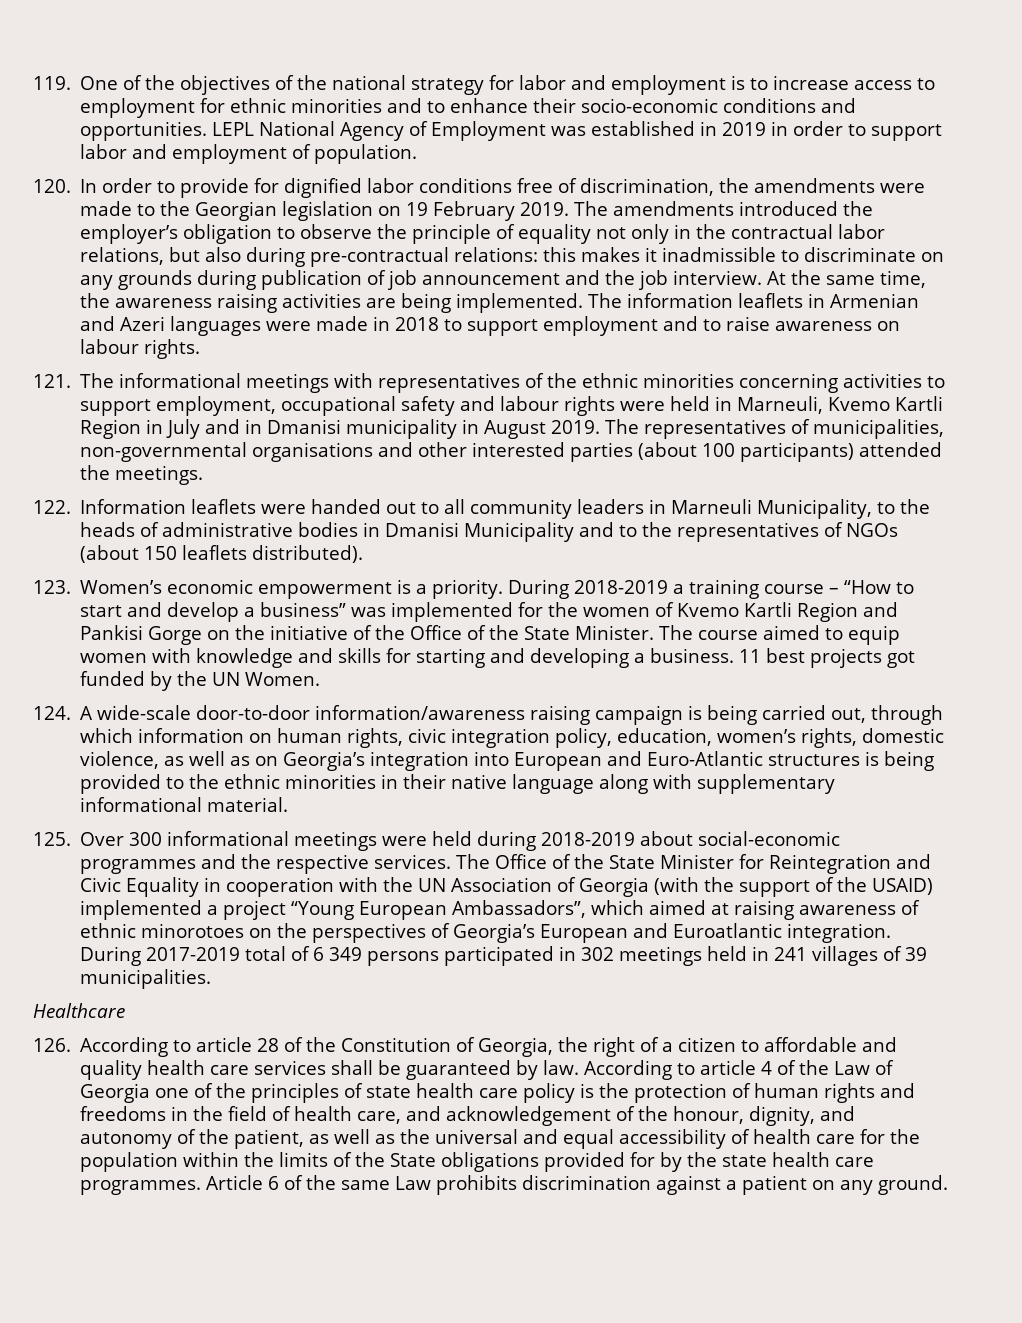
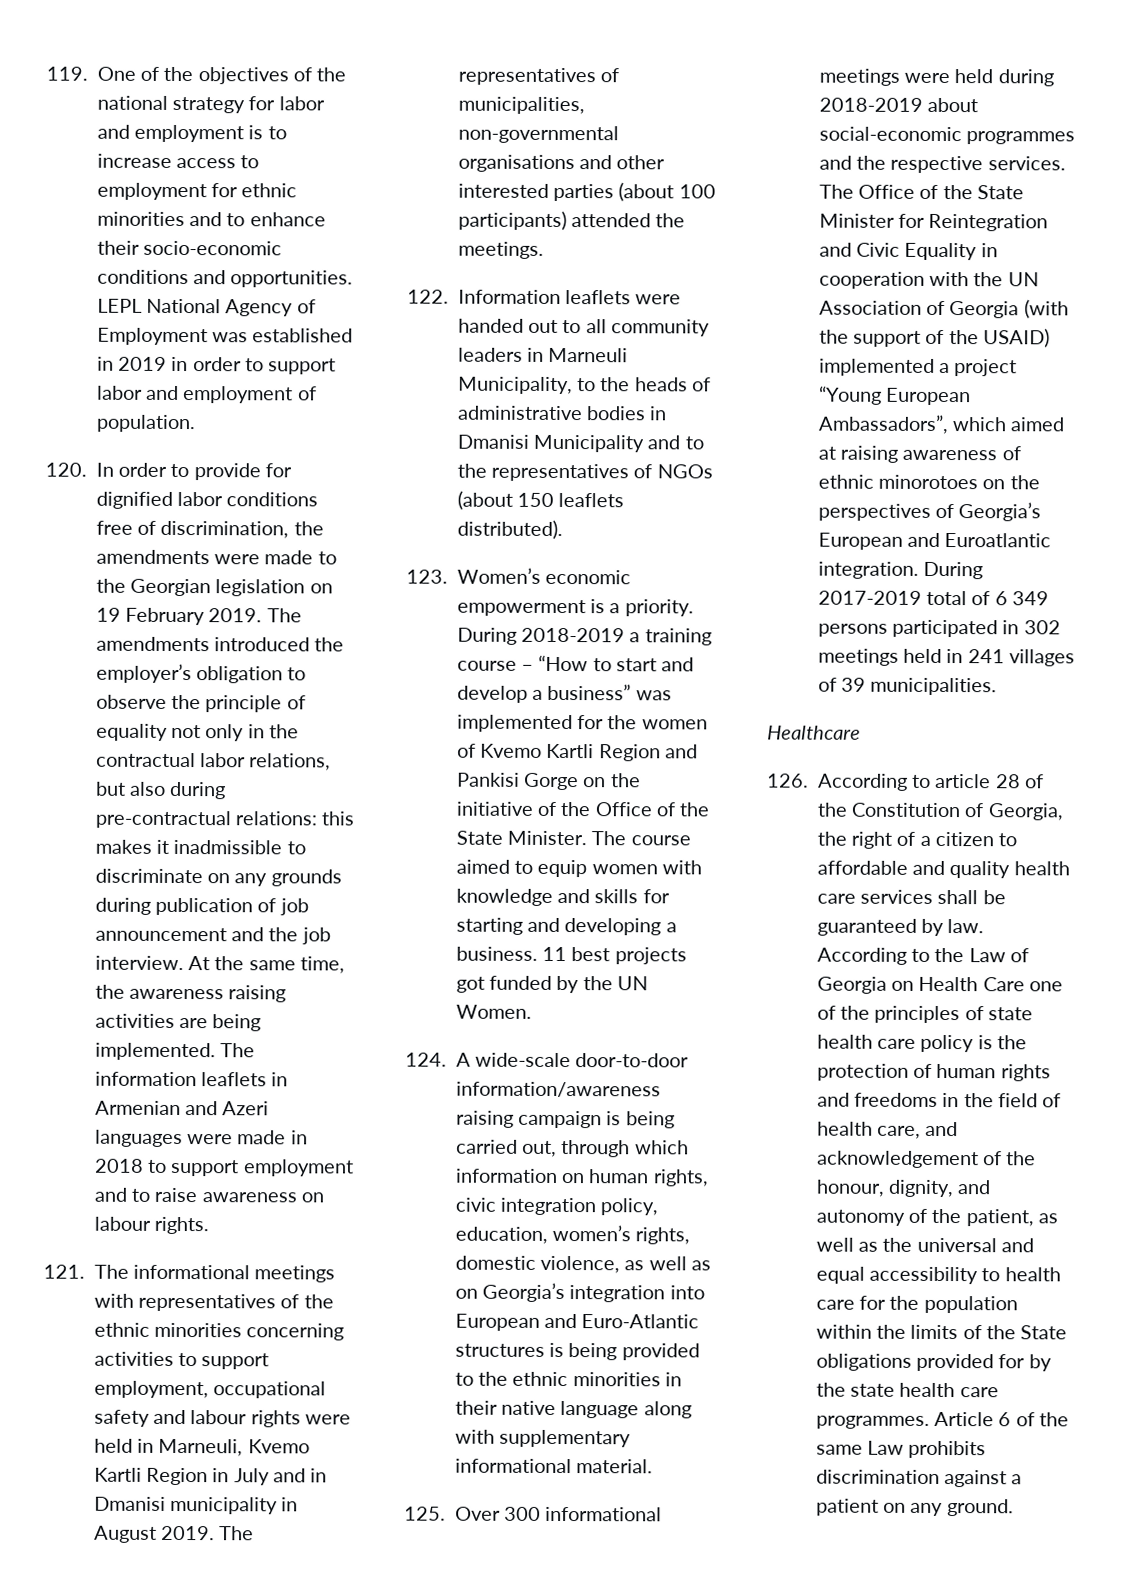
[700,1060,797,1075] article 4 of -> (931, 955) none
(151, 1093) none -> [891,976,1025,992] on Health Care
[731,1129,751,1144] of -> [981,1268,1001,1282] to

